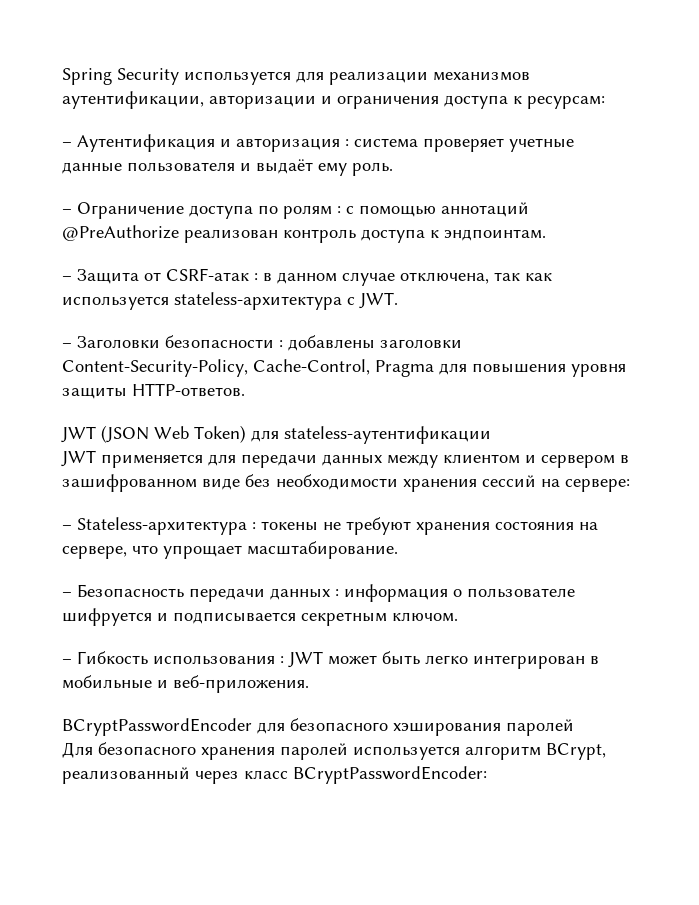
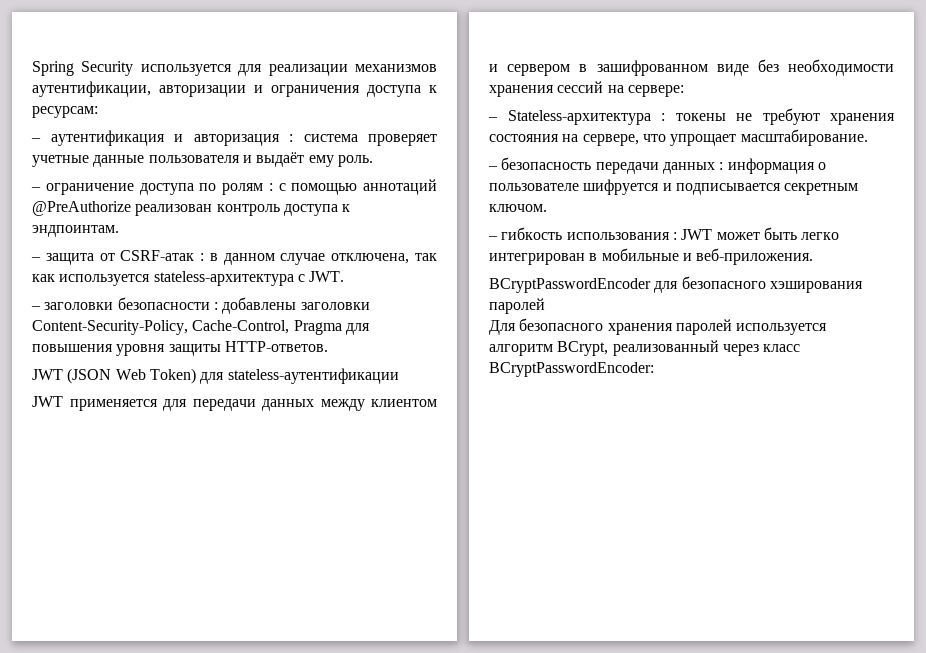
[77,134,215,152] Аутентификация -> [50,130,165,146] аутентификация
[77,202,184,219] Ограничение -> [45,183,134,195] ограничение
[77,269,139,284] Защита -> [45,253,94,265] защита
[77,336,160,349] Заголовки -> [44,302,114,310] заголовки
[77,584,184,598] Безопасность -> [501,157,592,170] безопасность
[77,651,148,665] Гибкость -> [501,227,563,240] гибкость

